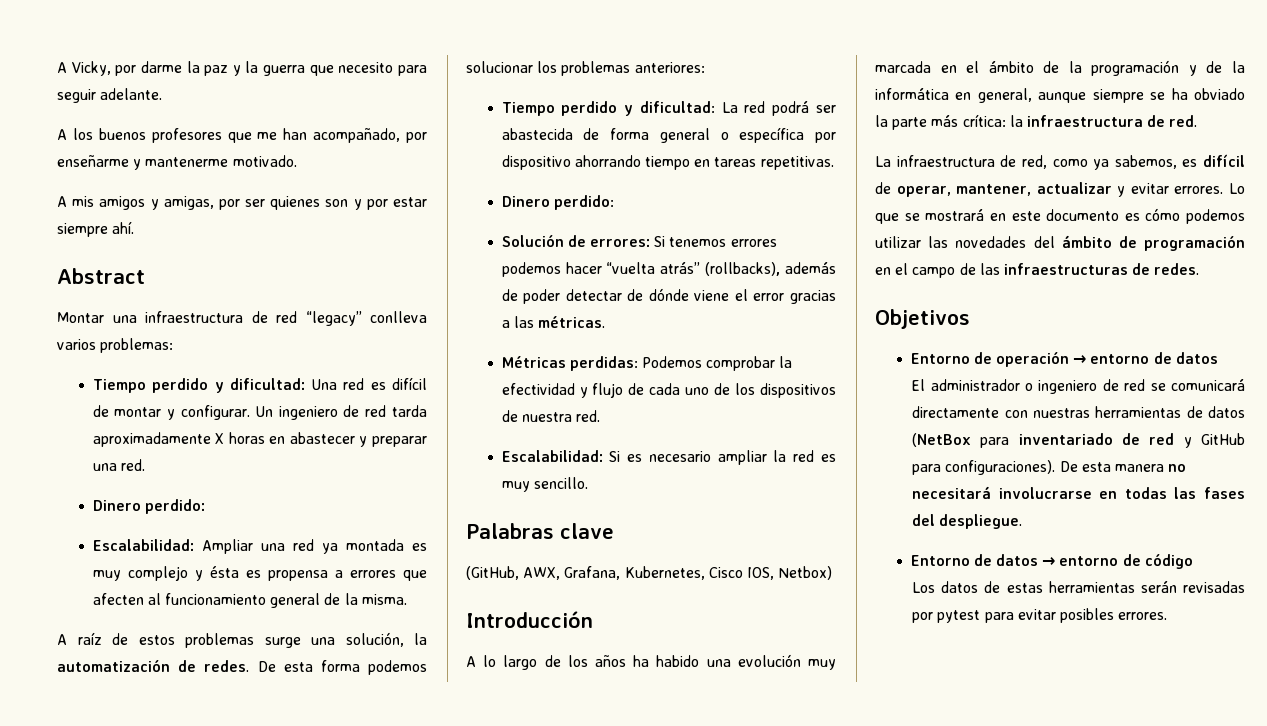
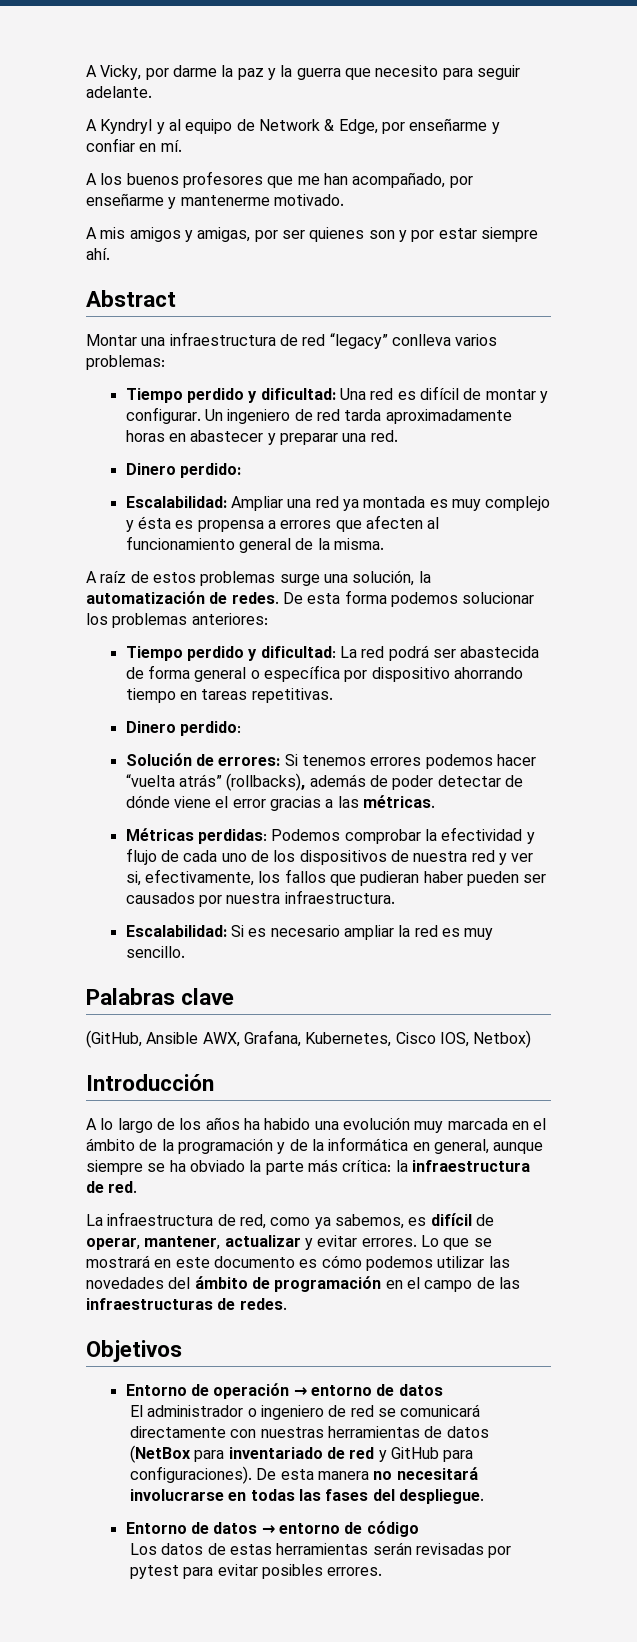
(163, 94) none -> [86,118,500,134] [86,138,182,152] // A Kyndryl y al equipo de Network & Edge, por enseñarme y confiar en mí.
[215,433,225,444] X -> (512, 416) none
[575,410,600,422] red. -> [471,850,534,865] [125,869,547,886] [125,890,395,907] red y ver si, efectivamente, los fallos que pudieran haber pueden ser causados por nuestra infraestructura.
(519, 573) none -> [146,1032,199,1044] Ansible

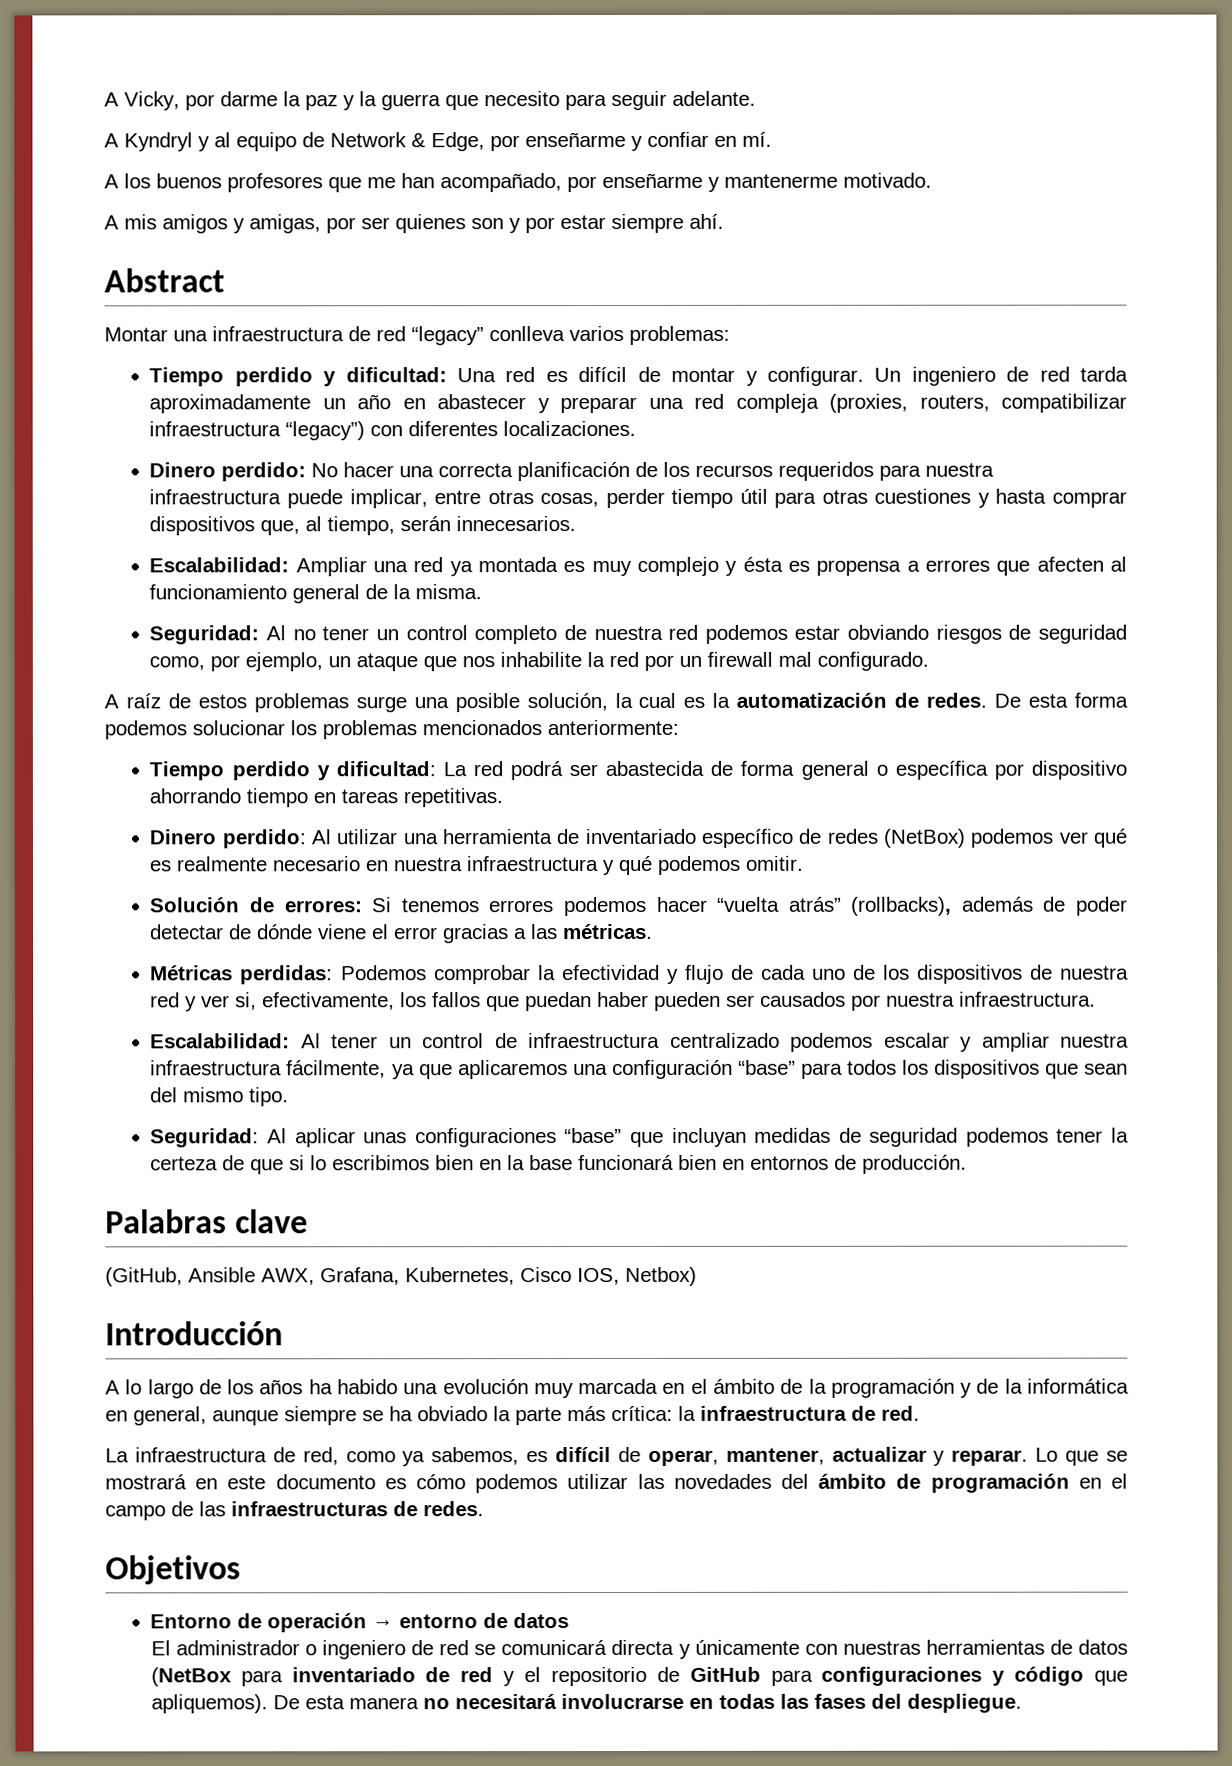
[125,430,165,442] horas -> [322,394,392,410] un año
[370,430,398,442] [125,463,241,478] red. // Dinero perdido: -> [694,393,1127,413] [149,420,637,441] [149,461,995,482] [149,488,1127,509] [149,516,577,536] red compleja (proxies, routers, compatibilizar infraestructura “legacy”) con diferentes localizaciones. // Dinero perdido: No hacer una correcta planificación de los recursos requeridos para nuestra infraestructura puede implicar, entre otras cosas, perder tiempo útil para otras cuestiones y hasta comprar dispositivos que, al tiempo, serán innecesarios.
(384, 544) none -> [149,624,1128,645] [149,651,930,672] // Seguridad: Al no tener un control completo de nuestra red podemos estar obviando riesgos de seguridad como, por ejemplo, un ataque que nos inhabilite la red por un firewall mal configurado.
(348, 578) none -> [454,693,520,713] posible
(431, 577) none -> [638,692,731,708] cual es la
[191,613,268,625] anteriores: -> [422,719,679,736] mencionados anteriormente:
(241, 728) none -> [311,828,1128,848] [149,855,804,876] Al utilizar una herramienta de inventariado específico de redes (NetBox) podemos ver qué es realmente necesario en nuestra infraestructura y qué podemos omitir.
[360,871,420,886] pudieran -> [525,992,593,1012] puedan
[230,925,494,940] [125,946,185,958] Si es necesario ampliar la red es muy sencillo. -> [300,1032,1129,1052] [150,1059,1128,1080] [150,1087,290,1107] [150,1127,1130,1148] [150,1154,968,1175] Al tener un control de infraestructura centralizado podemos escalar y ampliar nuestra infraestructura fácilmente, ya que aplicaremos una configuración “base” para todos los dispositivos que sean del mismo tipo. // Seguridad: Al aplicar unas configuraciones “base” que incluyan medidas de seguridad podemos tener la certeza de que si lo escribimos bien en la base funcionará bien en entornos de producción.
[317,1235,417,1247] evitar errores. -> [951,1449,1029,1466] reparar.
[130,1426,227,1438] directamente -> [611,1639,800,1659] directa y únicamente
[390,1447,474,1462] [130,1466,253,1484] GitHub para configuraciones). -> [523,1666,1129,1687] [150,1694,268,1714] el repositorio de GitHub para configuraciones y código que apliquemos).
[125,1521,419,1537] [130,1542,512,1558] [130,1564,383,1579] // Entorno de datos → entorno de código // Los datos de estas herramientas serán revisadas por pytest para evitar posibles errores. -> (1022, 1703) none

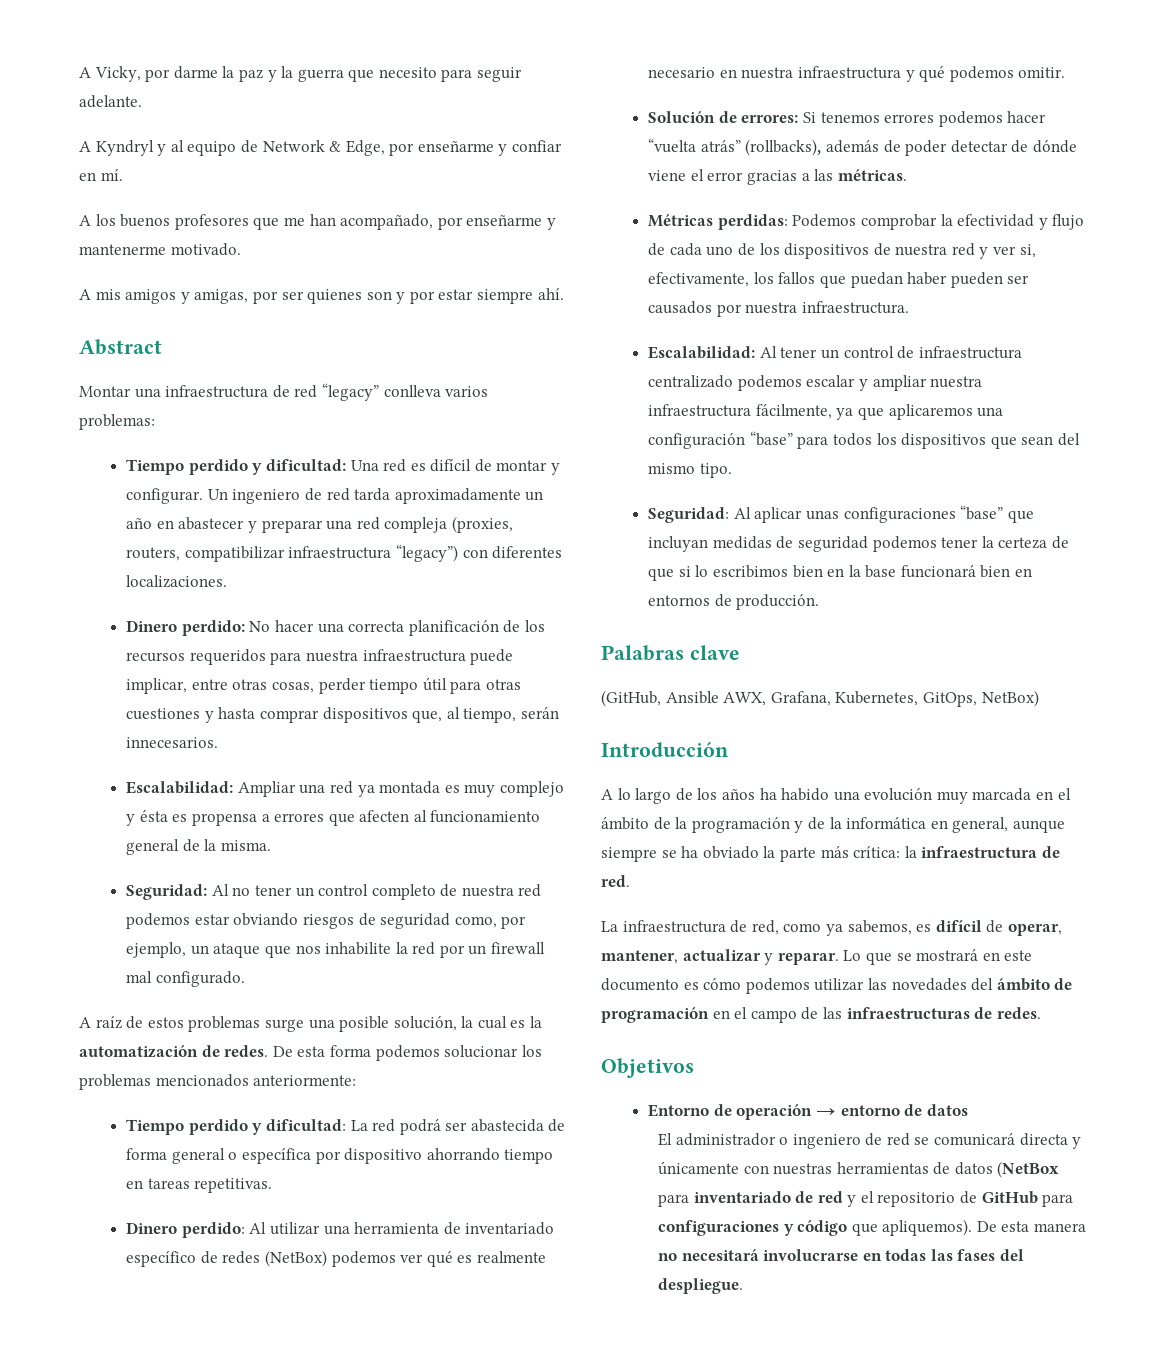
[520,1266,697,1286] Cisco IOS, Netbox) -> [922,690,1039,707] GitOps, NetBox)

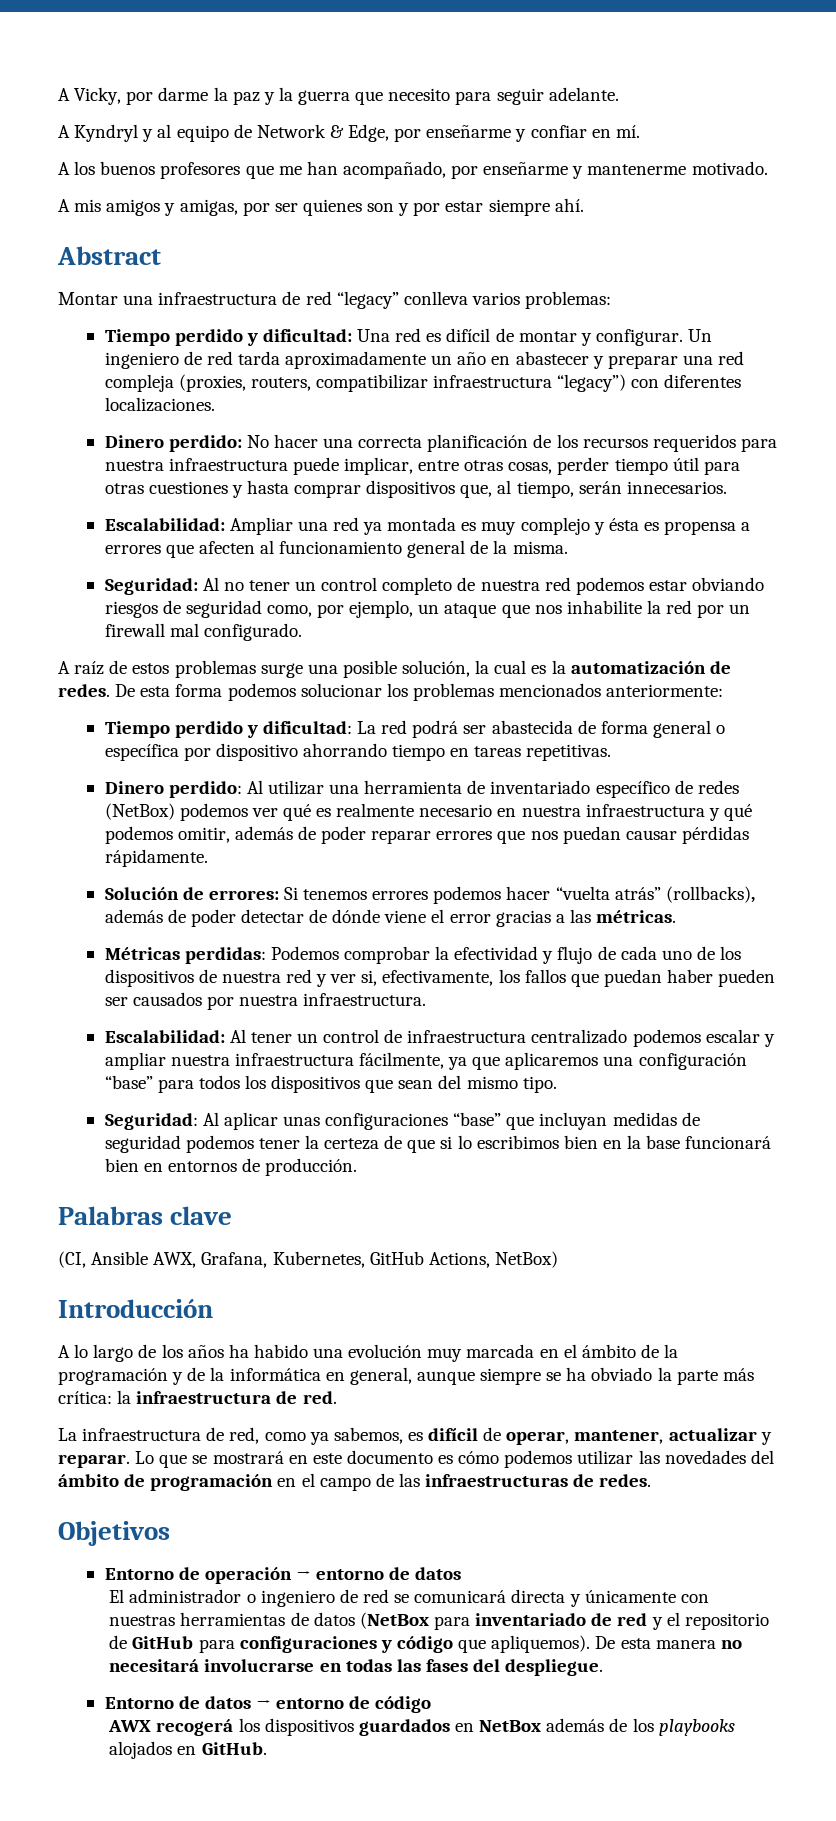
[1018,67,1066,78] omitir. -> [177,826,749,844] [104,849,208,867] omitir, además de poder reparar errores que nos puedan causar pérdidas rápidamente.
[601,690,661,707] (GitHub, -> [58,1251,86,1268] (CI,
[922,692,977,707] GitOps, -> [369,1251,490,1268] GitHub Actions,
(743, 1286) none -> [104,1696,432,1713] [108,1718,735,1736] [109,1741,267,1759] // Entorno de datos → entorno de código // AWX recogerá los dispositivos guardados en NetBox además de los playbooks alojados en GitHub.

